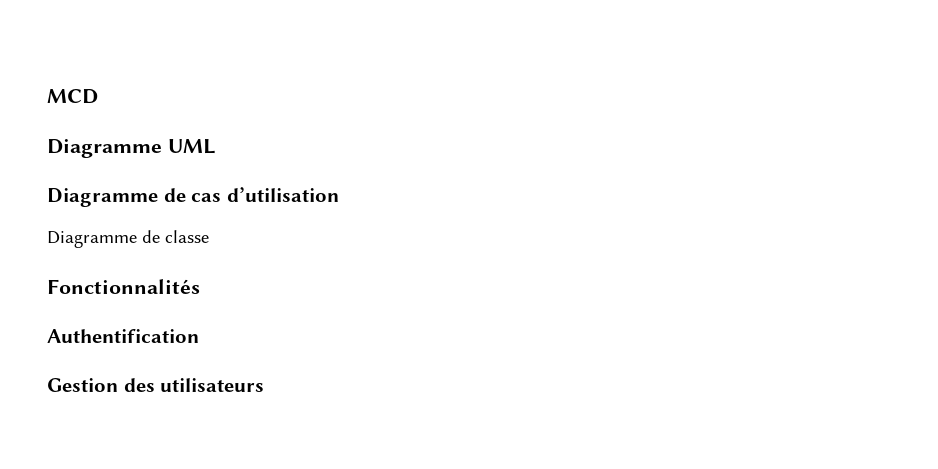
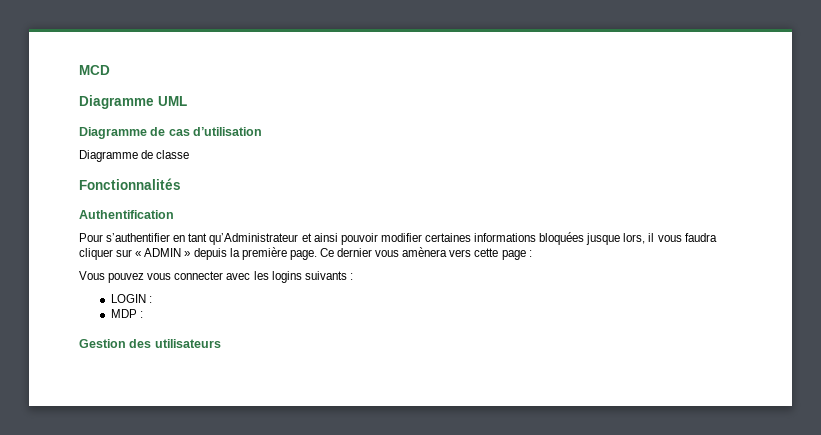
(199, 336) none -> [79,232,717,245] [79,247,532,260] [79,271,353,283] [110,294,152,303] [110,309,143,318] // Pour s’authentifier en tant qu’Administrateur et ainsi pouvoir modifier certaines informations bloquées jusque lors, il vous faudra cliquer sur « ADMIN » depuis la première page. Ce dernier vous amènera vers cette page : // Vous pouvez vous connecter avec les logins suivants : // LOGIN : // MDP :

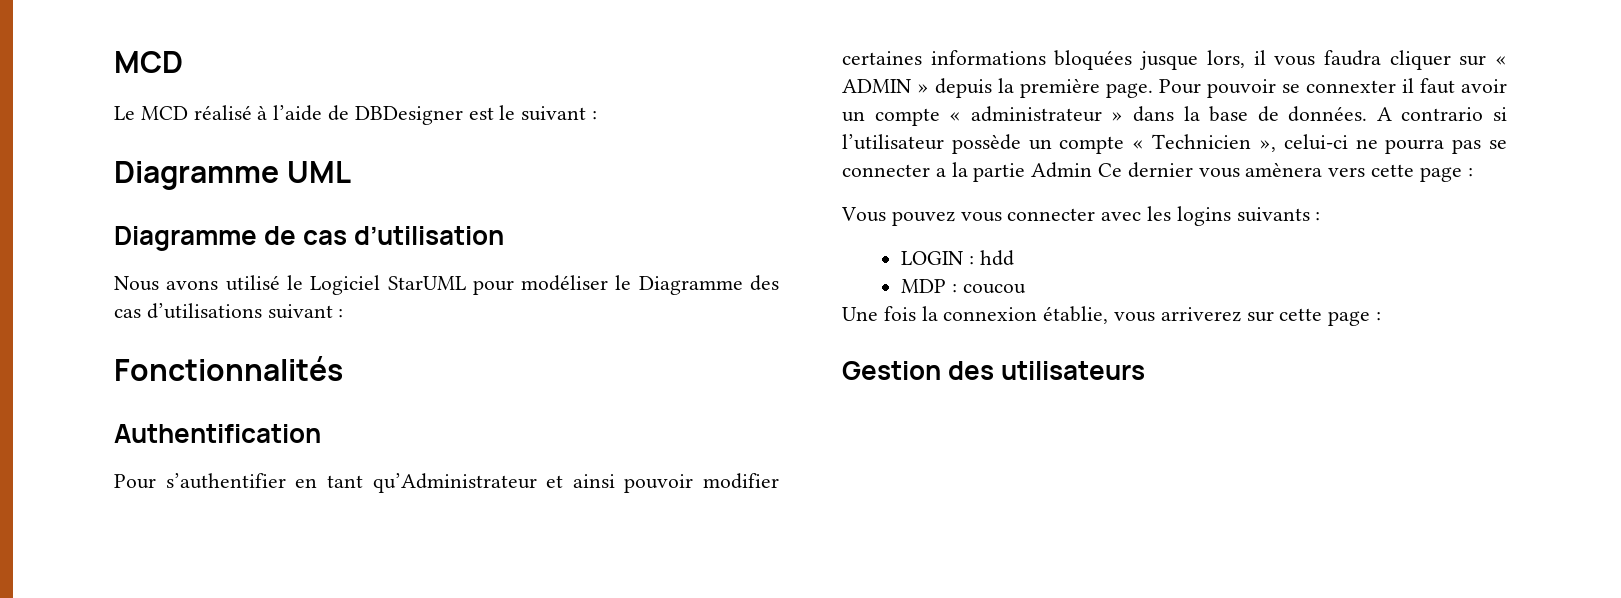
[79,65,110,75] MCD -> [114,51,183,73] [114,105,598,125] MCD // Le MCD réalisé à l’aide de DBDesigner est le suivant :
[79,150,190,162] Diagramme de classe -> [114,275,779,295] [114,303,344,319] Nous avons utilisé le Logiciel StarUML pour modéliser le Diagramme des cas d’utilisations suivant :
(317, 255) none -> [1159,78,1507,98] [842,106,1507,126] [842,134,1507,154] [842,162,1093,182] Pour pouvoir se connexter il faut avoir un compte « administrateur » dans la base de données. A contrario si l’utilisateur possède un compte « Technicien », celui-ci ne pourra pas se connecter a la partie Admin
(152, 299) none -> [980,250,1015,266] hdd
(143, 314) none -> [963,284,1027,294] [842,306,1382,326] coucou // Une fois la connexion établie, vous arriverez sur cette page :

